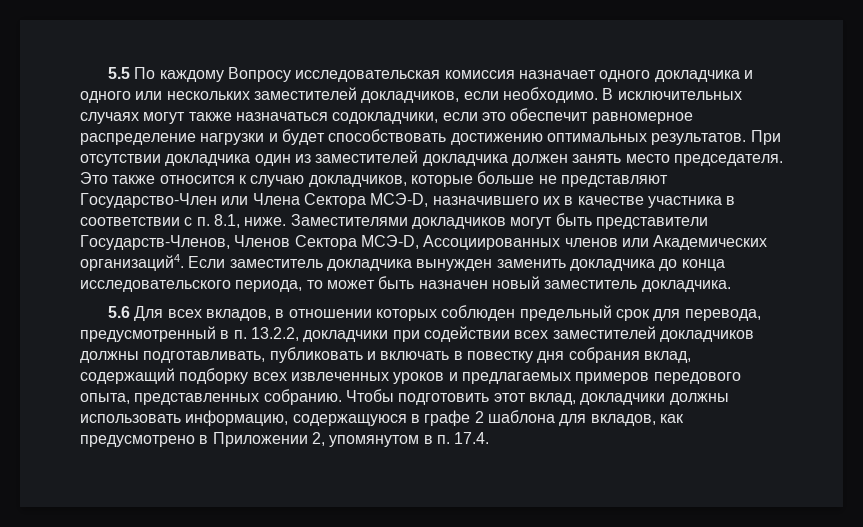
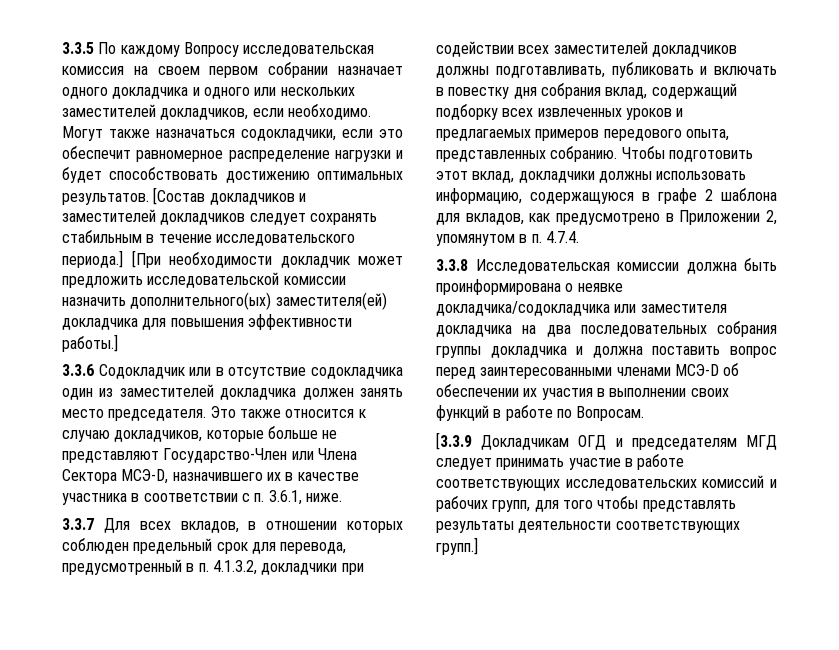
[108,67,131,79] 5.5 -> [62,42,94,54] 3.3.5
(515, 74) none -> [133,62,329,78] на своем первом собрании
[602,88,742,100] [80,112,186,124] В исключительных случаях могут -> [62,126,103,141] Могут
[750,130,781,145] [80,154,251,166] При отсутствии докладчика -> [153,187,306,205] [62,209,377,225] [62,230,355,246] [62,250,403,268] [62,272,346,288] [62,292,387,310] [62,314,352,330] [62,334,118,352] [62,364,403,379] [Состав докладчиков и заместителей докладчиков следует сохранять стабильным в течение исследовательского периода.] [При необходимости докладчик может предложить исследовательской комиссии назначить дополнительного(ых) заместителя(ей) докладчика для повышения эффективности работы.] // 3.3.6 Содокладчик или в отсутствие содокладчика
[213,214,240,228] 8.1, -> [268,490,302,505] 3.6.1,
[290,213,708,229] [80,235,768,250] [80,254,725,271] [80,276,731,292] [108,306,131,318] Заместителями докладчиков могут быть представители Государств-Членов, Членов Сектора МСЭ-D, Ассоциированных членов или Академических организаций4. Если заместитель докладчика вынужден заменить докладчика до конца исследовательского периода, то может быть назначен новый заместитель докладчика. // 5.6 -> [62,518,94,530] // 3.3.7
[250,327,299,341] 13.2.2, -> [212,560,257,575] 4.1.3.2,
[454,432,490,444] 17.4. -> [545,231,579,243] [436,258,777,274] [436,279,623,295] [436,301,727,316] [436,321,777,337] [436,346,777,358] [436,363,740,379] [436,384,729,400] [436,405,645,421] [436,432,777,450] [436,454,685,470] [436,475,777,491] [436,496,736,512] [436,521,740,533] [436,537,478,555] 4.7.4. // 3.3.8 Исследовательская комиссии должна быть проинформирована о неявке докладчика/содокладчика или заместителя докладчика на два последовательных собрания группы докладчика и должна поставить вопрос перед заинтересованными членами МСЭ-D об обеспечении их участия в выполнении своих функций в работе по Вопросам. // [3.3.9 Докладчикам ОГД и председателям МГД следует принимать участие в работе соответствующих исследовательских комиссий и рабочих групп, для того чтобы представлять результаты деятельности соответствующих групп.]

